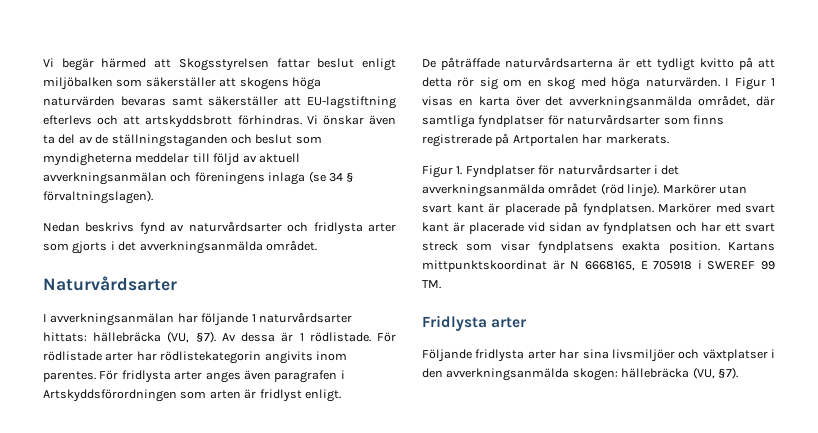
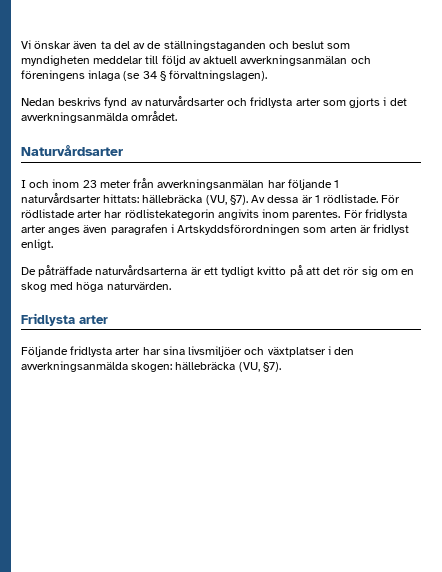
[43,58,396,71] [43,77,321,90] [43,96,397,109] [43,115,318,128] Vi begär härmed att Skogsstyrelsen fattar beslut enligt miljöbalken som säkerställer att skogens höga naturvärden bevaras samt säkerställer att EU-lagstiftning efterlevs och att artskyddsbrott förhindras. Vi -> [21,40,31,49] Vi
[43,153,132,166] myndigheterna -> [21,55,90,66] myndigheten
(47, 318) none -> [29,178,155,188] och inom 23 meter från
[422,77,452,87] detta -> [323,267,341,275] det
[725,77,775,90] [422,95,775,109] [422,114,724,128] [422,133,669,147] [422,164,680,178] [422,183,747,197] [422,202,775,216] [422,222,775,235] [422,241,775,254] [422,260,775,272] [422,280,441,289] I Figur 1 visas en karta över det avverkningsanmälda området, där samtliga fyndplatser för naturvårdsarter som finns registrerade på Artportalen har markerats. // Figur 1. Fyndplatser för naturvårdsarter i det avverkningsanmälda området (röd linje). Markörer utan svart kant är placerade på fyndplatsen. Markörer med svart kant är placerade vid sidan av fyndplatsen och har ett svart streck som visar fyndplatsens exakta position. Kartans mittpunktskoordinat är N 6668165, E 705918 i SWEREF 99 TM. -> (171, 286) none

